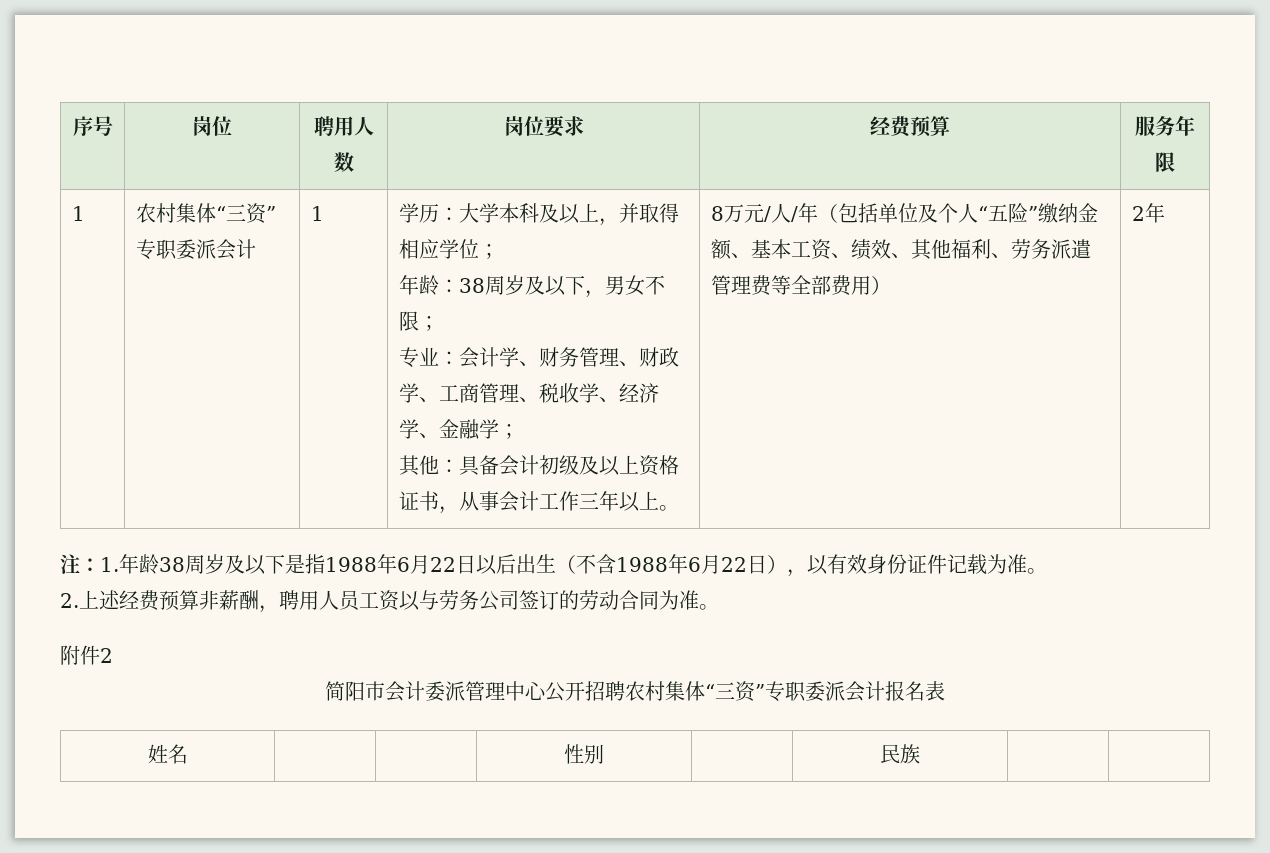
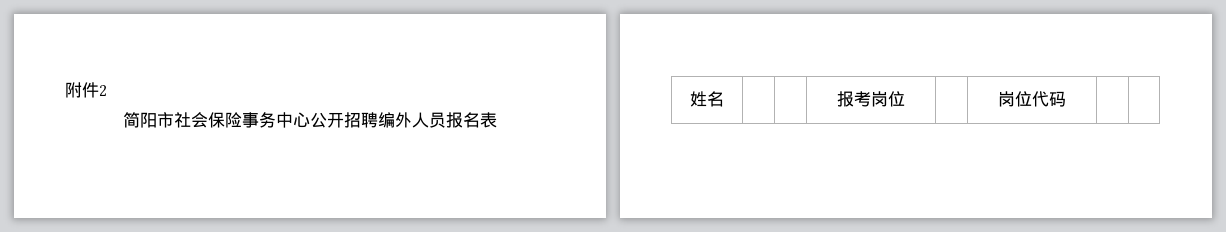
[72,116,113,136] [192,116,232,136] [313,116,374,136] [333,152,354,172] [503,116,584,137] [870,116,950,137] [1135,115,1195,136] [1155,152,1175,172] [71,206,85,221] [135,203,276,224] [135,239,256,260] [310,206,324,221] [398,203,679,226] [398,239,499,259] [398,275,665,298] [398,311,439,331] [398,347,679,368] [398,383,659,403] [398,419,519,440] [398,455,679,476] [398,491,679,514] [710,203,1098,223] [710,239,1091,260] [710,275,891,296] [1131,203,1165,223] [60,554,1047,577] [60,590,719,613] [60,645,113,665] [325,681,885,702] 序号 | 岗位 | 聘用人数 | 岗位要求 | 经费预算 | 服务年限 // 1 | 农村集体“三资”专职委派会计 | 1 | 学历：大学本科及以上，并取得相应学位； // 年龄：38周岁及以下，男女不限； // 专业：会计学、财务管理、财政学、工商管理、税收学、经济学、金融学； // 其他：具备会计初级及以上资格证书，从事会计工作三年以上。 | 8万元/人/年（包括单位及个人“五险”缴纳金额、基本工资、绩效、其他福利、劳务派遣管理费等全部费用） | 2年 // 注：1.年龄38周岁及以下是指1988年6月22日以后出生（不含1988年6月22日），以有效身份证件记载为准。 // 2.上述经费预算非薪酬，聘用人员工资以与劳务公司签订的劳动合同为准。 // 附件2 // 简阳市会计委派管理中心公开招聘农村集体“三资”专职委派会计 -> [65,82,107,98] [123,112,446,128] 附件2 // 简阳市社会保险事务中心公开招聘编外人员
[564,744,604,764] [880,744,920,764] 性别 | | 民族 -> [837,91,905,107] [998,91,1066,107] 报考岗位 | | 岗位代码

